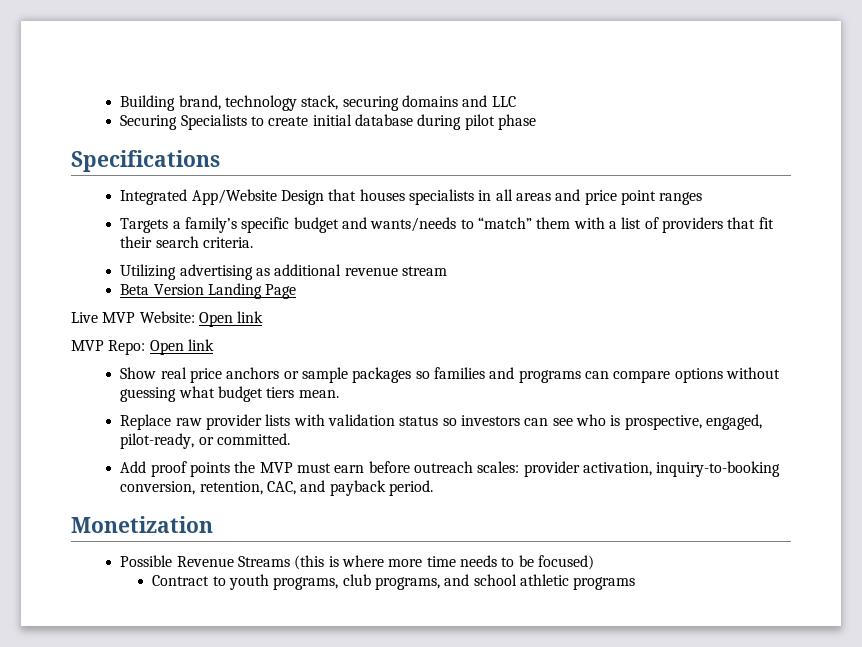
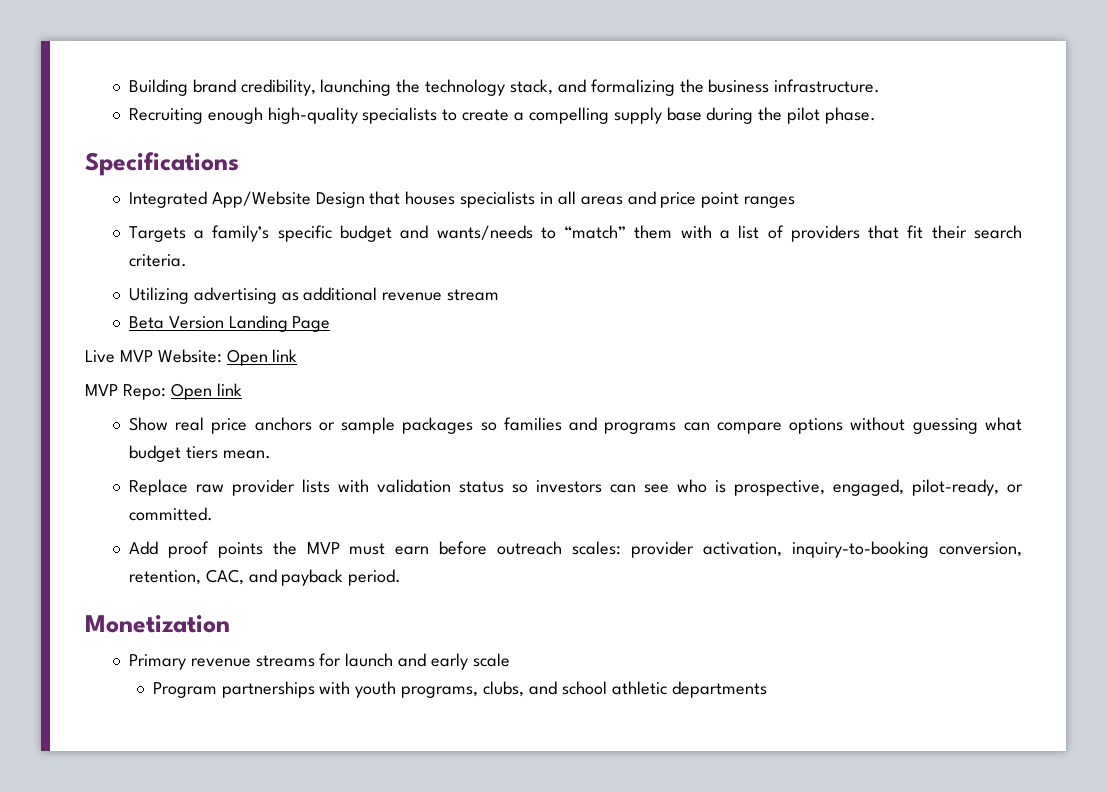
[178,95,516,111] [120,114,537,130] brand, technology stack, securing domains and LLC // Securing Specialists to create initial database during pilot phase -> [192,79,881,96] [128,107,876,124] brand credibility, launching the technology stack, and formalizing the business infrastructure. // Recruiting enough high-quality specialists to create a compelling supply base during the pilot phase.
[120,555,594,570] [152,574,440,590] Possible Revenue Streams (this is where more time needs to be focused) // Contract to youth programs, club programs, -> [128,653,510,670] [152,681,525,698] Primary revenue streams for launch and early scale // Program partnerships with youth programs, clubs,
[573,577,636,590] programs -> [671,681,767,698] departments

